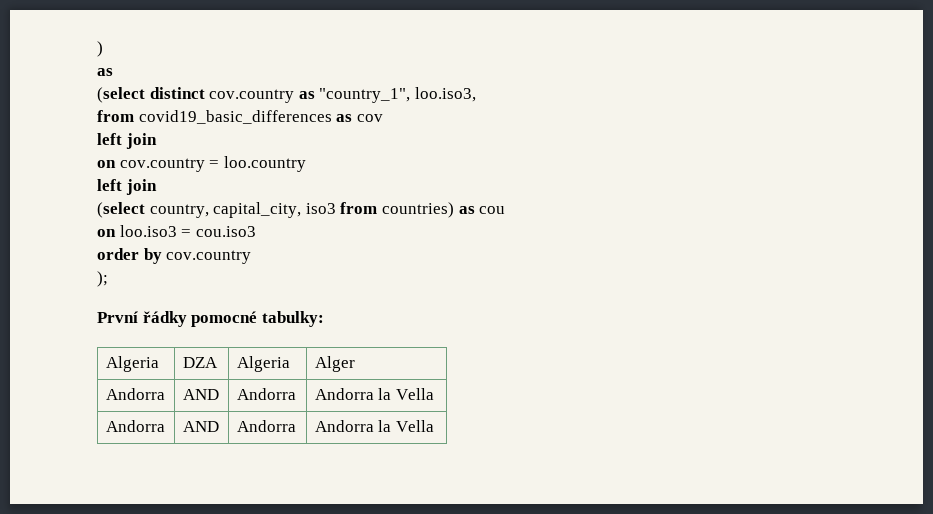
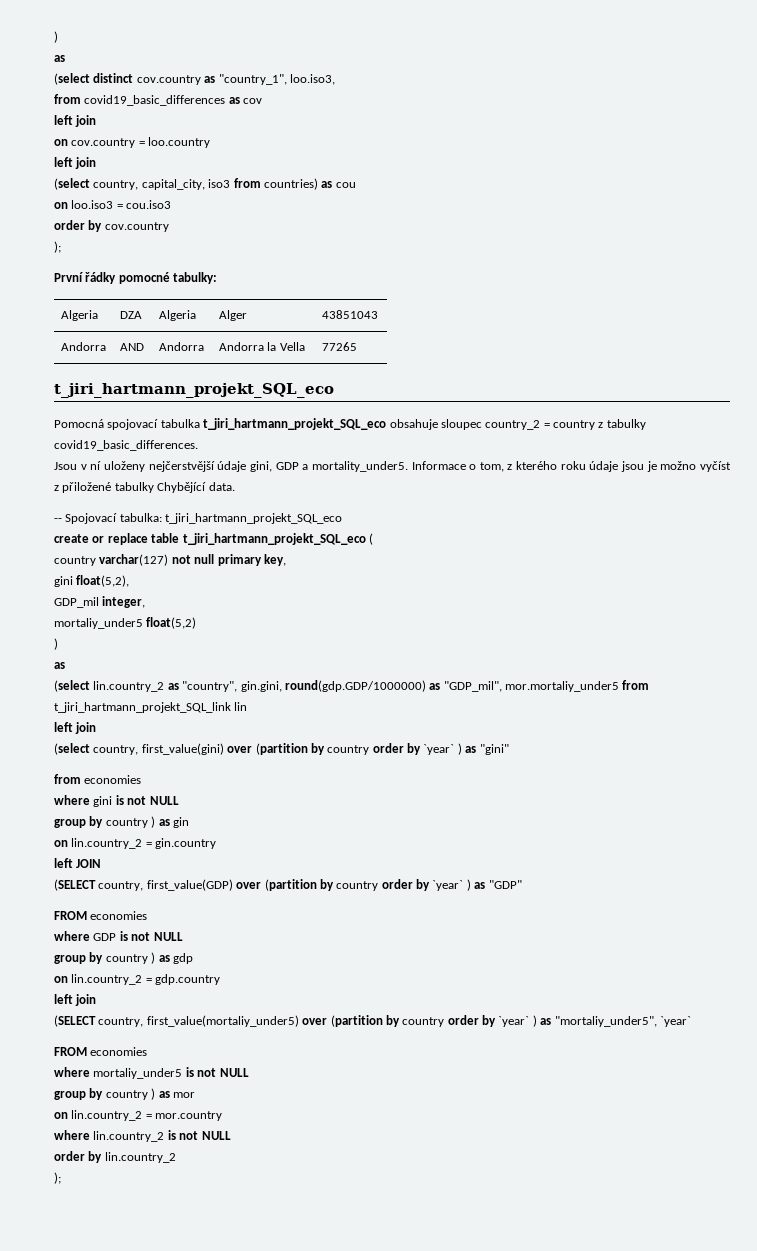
[105,388,165,400] [182,389,219,400] [236,388,296,400] [314,388,434,400] [105,420,165,432] [182,421,219,432] [236,420,296,432] [314,420,434,432] // Andorra | AND | Andorra | Andorra la Vella // Andorra | AND | Andorra | Andorra la Vella -> [321,310,378,319] [60,342,106,351] [119,343,144,351] [158,342,204,351] [218,342,305,351] [321,342,357,351] [54,383,334,398] [54,418,646,430] [54,440,198,451] [54,461,731,472] [54,482,235,493] [54,513,343,524] [54,533,373,545] [54,554,286,566] [54,575,130,587] [54,596,146,608] [54,617,197,629] [54,638,58,650] [54,662,65,669] [54,680,650,692] [54,702,248,713] [54,722,97,734] [54,743,509,755] [54,774,142,784] [54,795,179,807] [54,816,189,828] [54,838,217,849] [54,858,102,868] [54,879,522,891] [54,911,148,920] [54,931,183,941] [54,952,193,964] [54,974,221,985] [54,994,97,1006] [54,1015,691,1027] [54,1047,148,1056] [54,1067,249,1079] [54,1088,195,1100] [54,1110,223,1121] [54,1130,231,1142] [54,1151,176,1163] [54,1172,61,1184] | 43851043 // Andorra | AND | Andorra | Andorra la Vella | 77265 // t_jiri_hartmann_projekt_SQL_eco // Pomocná spojovací tabulka t_jiri_hartmann_projekt_SQL_eco obsahuje sloupec country_2 = country z tabulky covid19_basic_differences. // Jsou v ní uloženy nejčerstvější údaje gini, GDP a mortality_under5. Informace o tom, z kterého roku údaje jsou je možno vyčíst z přiložené tabulky Chybějící data. // -- Spojovací tabulka: t_jiri_hartmann_projekt_SQL_eco // create or replace table t_jiri_hartmann_projekt_SQL_eco ( // country varchar(127) not null primary key, // gini float(5,2), // GDP_mil integer, // mortaliy_under5 float(5,2) // ) // as // (select lin.country_2 as "country", gin.gini, round(gdp.GDP/1000000) as "GDP_mil", mor.mortaliy_under5 from t_jiri_hartmann_projekt_SQL_link lin // left join // (select country, first_value(gini) over (partition by country order by `year` ) as "gini" // from economies // where gini is not NULL // group by country ) as gin // on lin.country_2 = gin.country // left JOIN // (SELECT country, first_value(GDP) over (partition by country order by `year` ) as "GDP" // FROM economies // where GDP is not NULL // group by country ) as gdp // on lin.country_2 = gdp.country // left join // (SELECT country, first_value(mortaliy_under5) over (partition by country order by `year` ) as "mortaliy_under5", `year` // FROM economies // where mortaliy_under5 is not NULL // group by country ) as mor // on lin.country_2 = mor.country // where lin.country_2 is not NULL // order by lin.country_2 // );

